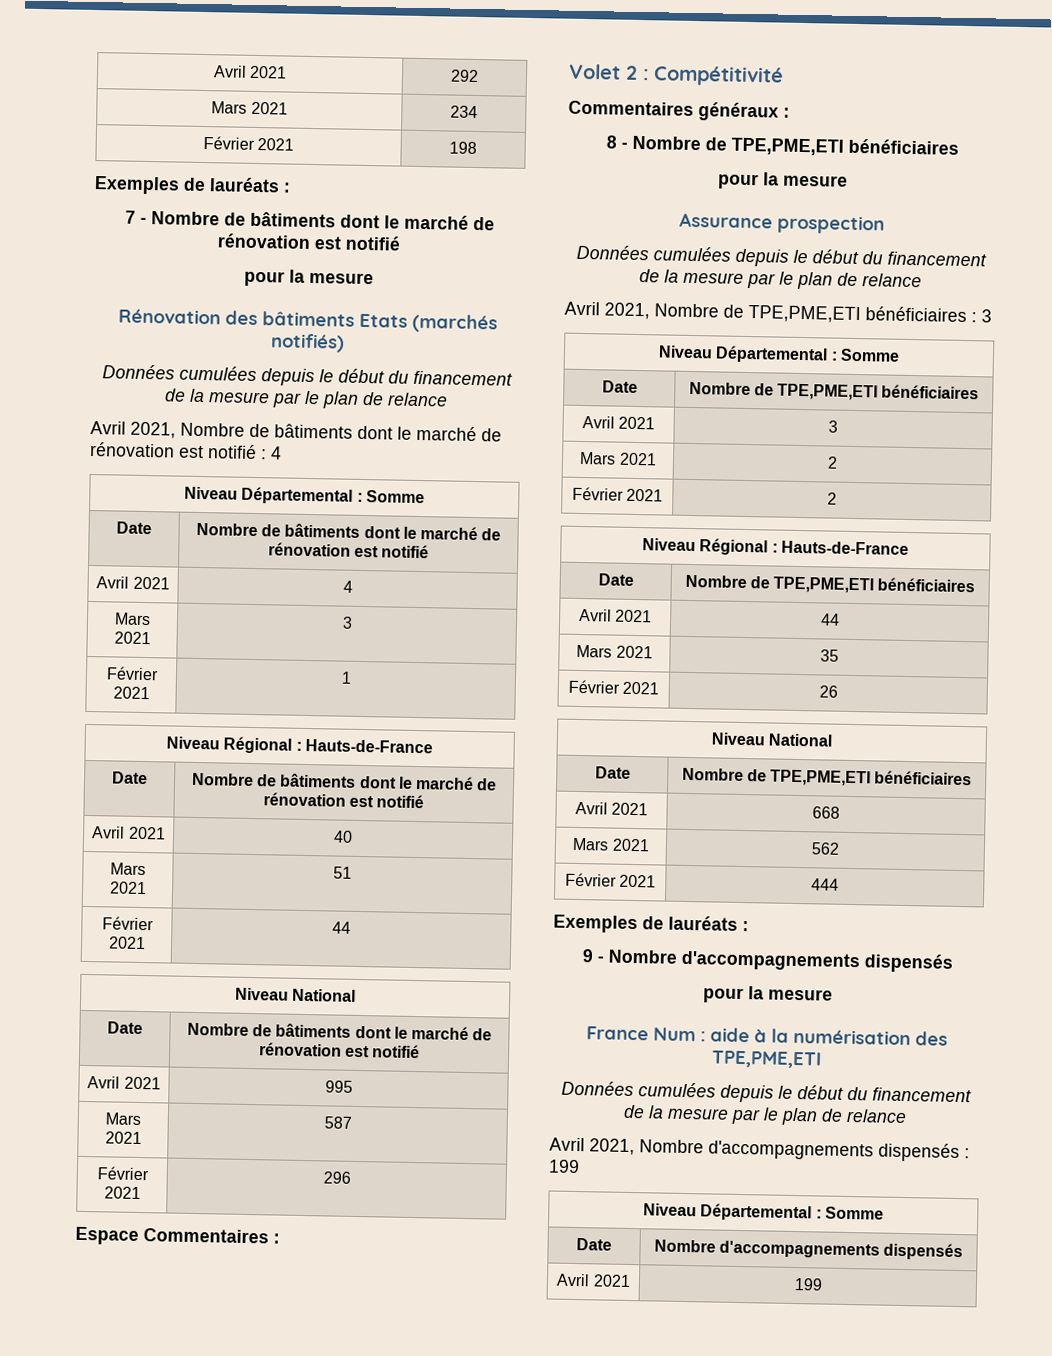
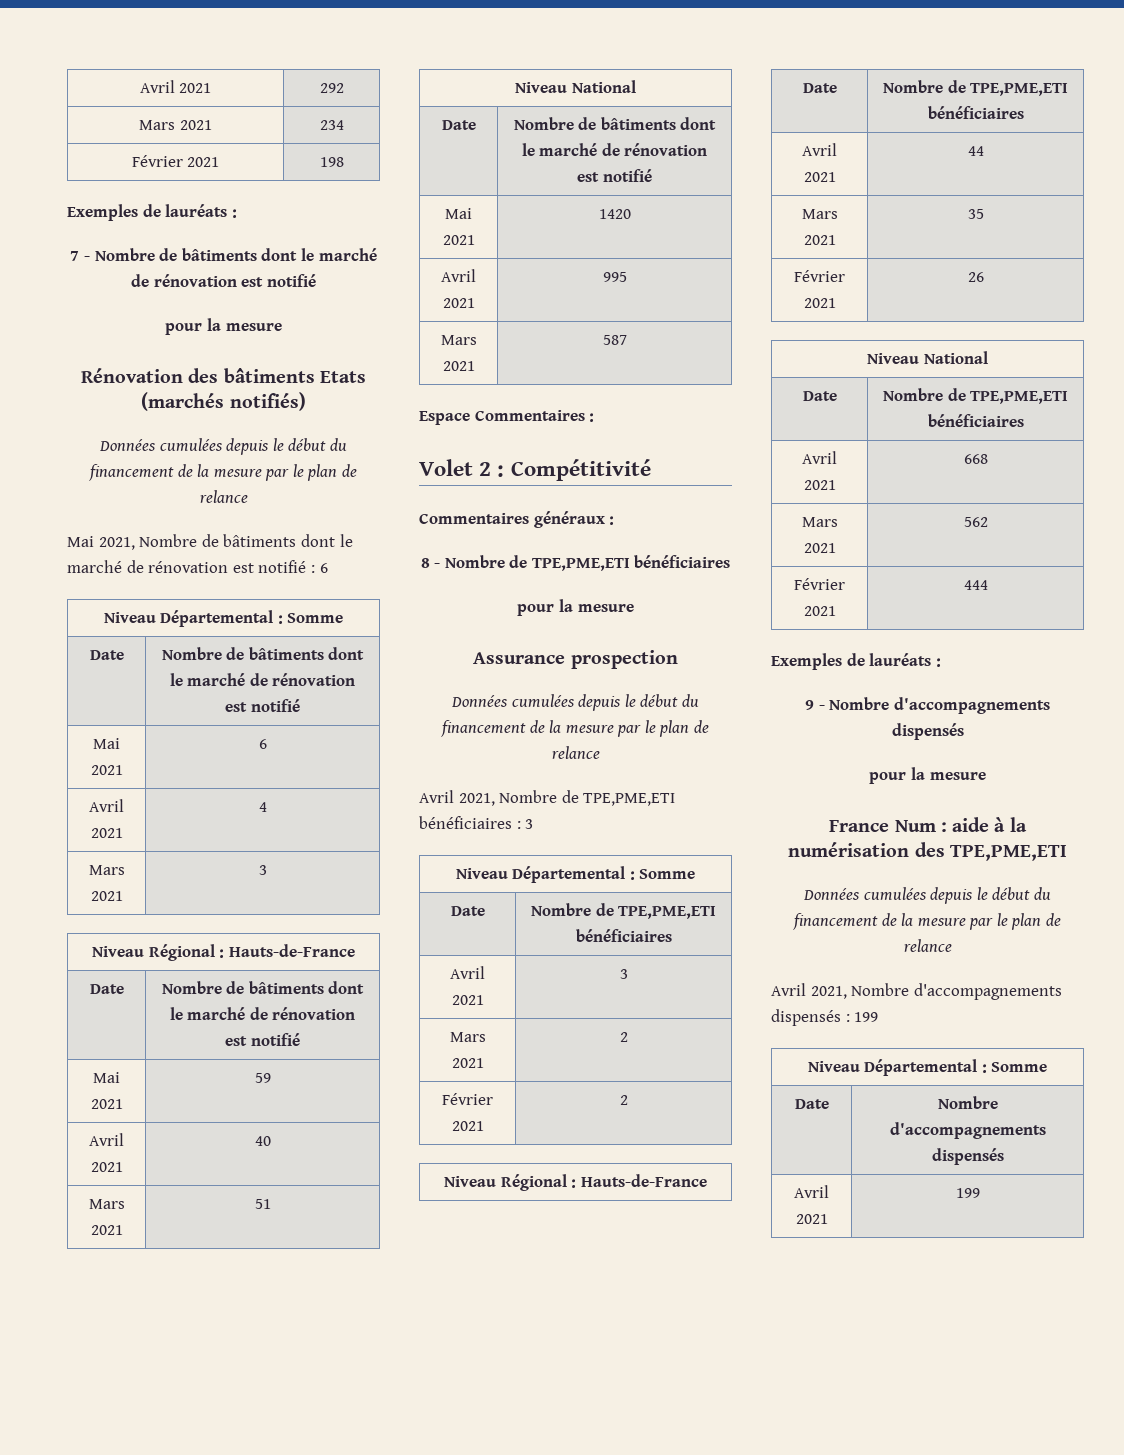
[90,420,126,435] Avril -> [67,536,94,547] Mai
[270,446,282,460] 4 -> [319,563,328,573] 6
(430, 551) none -> [93,738,120,749] [90,765,123,775] [258,739,267,749] // Mai 2021 | 6
[105,666,159,681] [112,686,150,700] [340,671,352,684] // Février 2021 | 1 -> (267, 870) none
(425, 801) none -> [93,1072,120,1083] [90,1099,123,1109] [254,1073,271,1083] // Mai 2021 | 59
[101,916,154,931] [107,936,146,950] [332,921,351,934] // Février 2021 | 44 -> (271, 1204) none
(421, 1051) none -> [445,208,472,219] [442,235,475,245] [598,209,631,219] // Mai 2021 | 1420
[96,1166,149,1181] [103,1186,141,1200] [322,1171,351,1184] // Février 2021 | 296 -> (627, 340) none

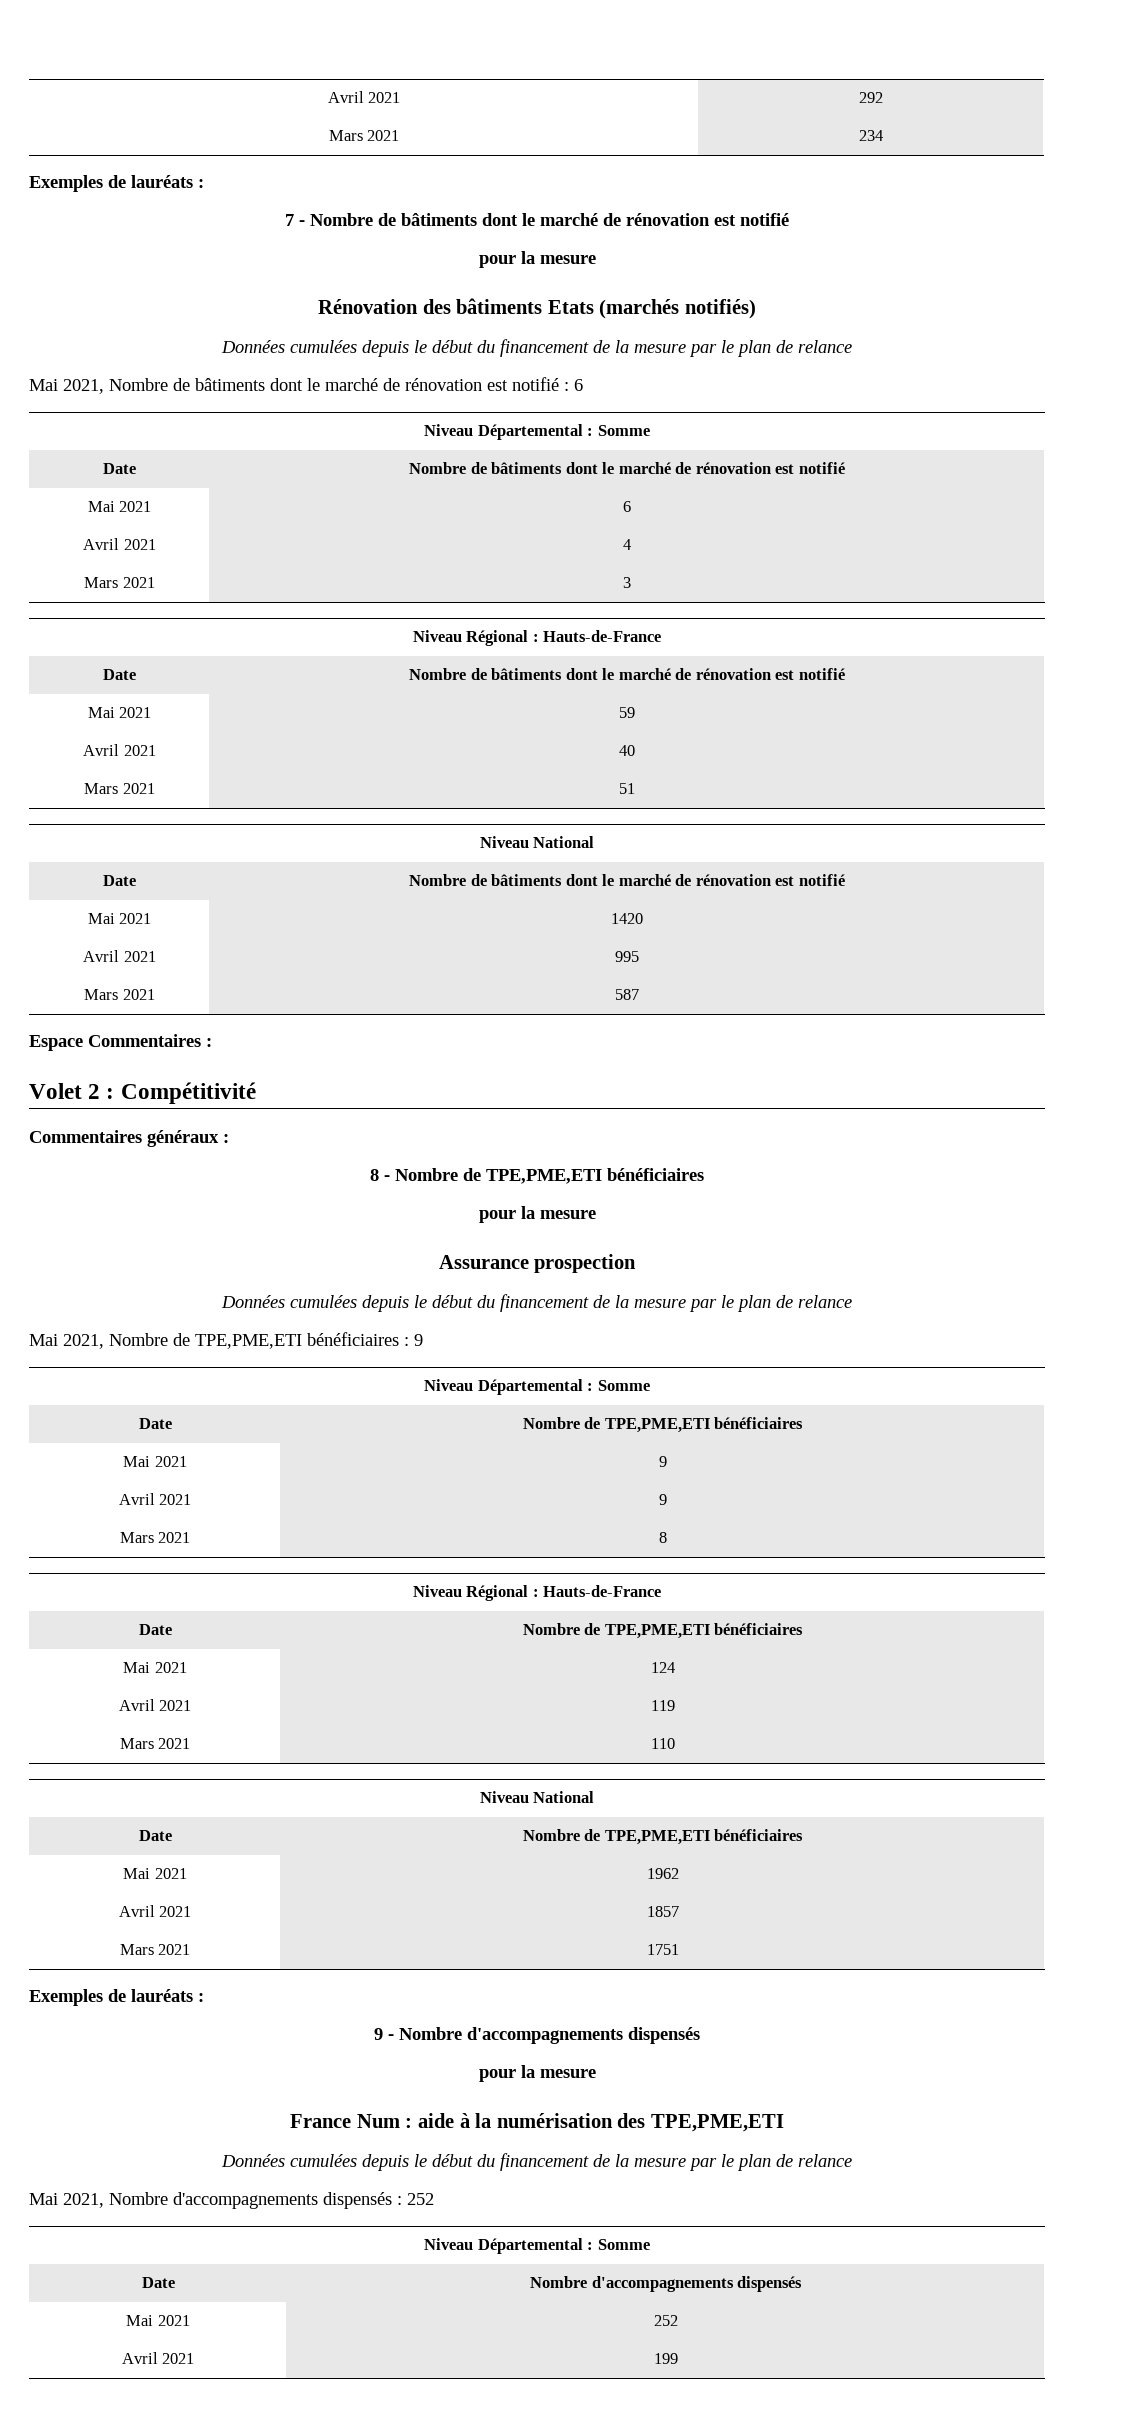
[131,155,220,167] [319,157,344,167] // Février 2021 | 198 -> (883, 135) none
[419,790,454,803] Avril -> [29,1334,58,1346] Mai
[525,819,534,829] 3 -> [414,1334,423,1346] 9
[450,966,485,979] [451,995,484,1005] [619,969,628,979] [449,1032,486,1042] [451,1058,484,1068] [619,1032,628,1042] [442,1093,493,1105] [451,1121,484,1131] [619,1095,628,1105] // Avril 2021 | 3 // Mars 2021 | 2 // Février 2021 | 2 -> [123,1456,187,1467] [658,1456,667,1467] [118,1493,192,1505] [658,1494,667,1505] [119,1532,191,1543] [658,1532,667,1543] // Mai 2021 | 9 // Avril 2021 | 9 // Mars 2021 | 8
[802,143,837,156] [803,172,836,182] [967,146,984,156] [801,209,838,219] [803,235,836,245] [967,209,984,219] [794,270,845,282] [803,298,836,308] [967,272,984,282] // Avril 2021 | 44 // Mars 2021 | 35 // Février 2021 | 26 -> [123,1662,187,1673] [650,1662,675,1673] [118,1699,192,1711] [650,1700,675,1711] [119,1738,191,1749] [650,1738,675,1749] // Mai 2021 | 124 // Avril 2021 | 119 // Mars 2021 | 110
[802,451,837,464] [803,480,836,490] [963,454,988,464] [801,517,838,527] [803,543,836,553] [963,517,988,527] [794,578,845,590] [803,606,836,616] [963,580,988,590] // Avril 2021 | 668 // Mars 2021 | 562 // Février 2021 | 444 -> [123,1868,187,1879] [646,1868,679,1879] [118,1905,192,1917] [646,1906,679,1917] [119,1944,191,1955] [646,1944,679,1955] // Mai 2021 | 1962 // Avril 2021 | 1857 // Mars 2021 | 1751
[771,983,806,996] Avril -> [29,2193,58,2205] Mai
[854,1012,879,1022] 199 -> [407,2193,434,2205] 252
(1004, 1156) none -> [126,2315,190,2326] [653,2315,678,2326] // Mai 2021 | 252

